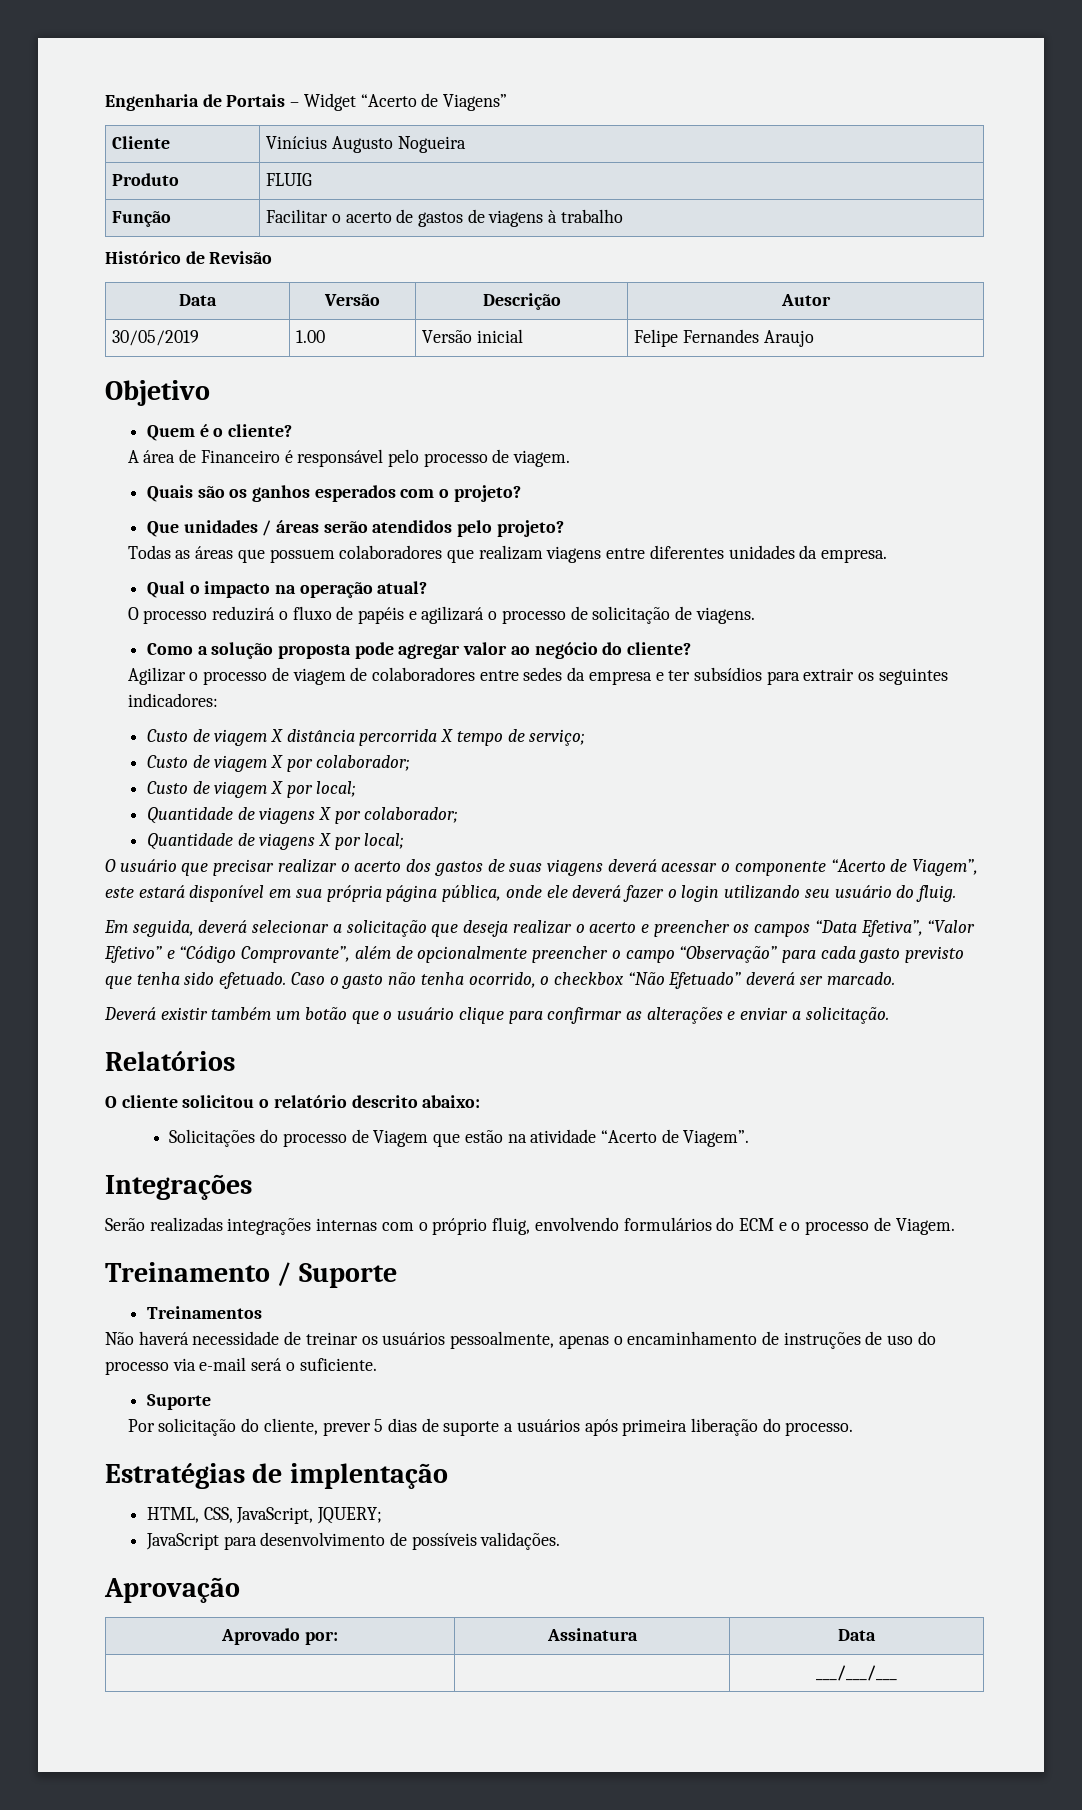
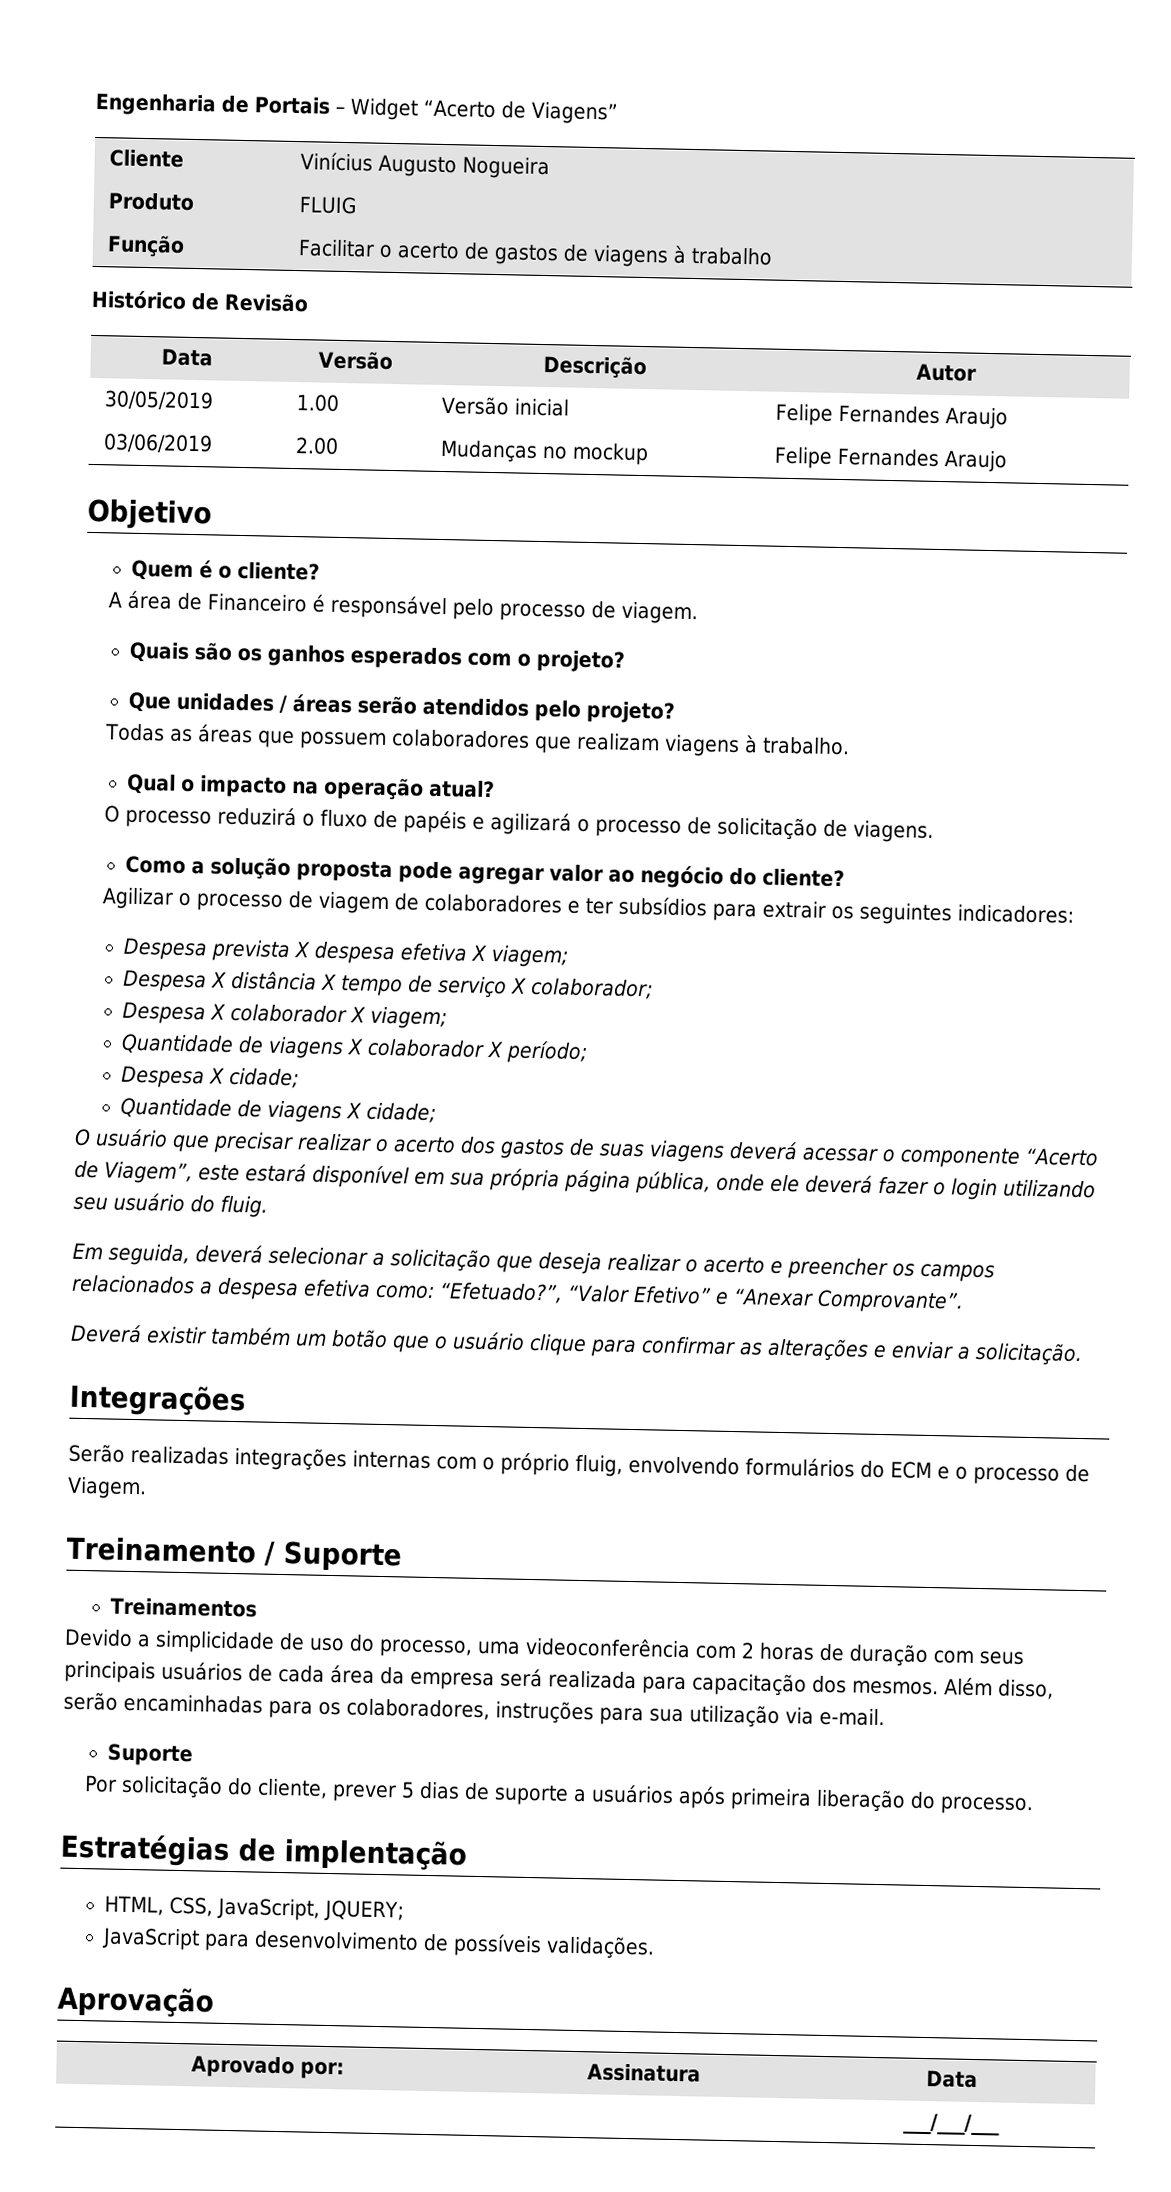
(814, 338) none -> [102,433,213,454] [294,437,339,455] [439,439,649,466] [773,446,1008,473] // 03/06/2019 | 2.00 | Mudanças no mockup | Felipe Fernandes Araujo
[606,545,888,563] entre diferentes unidades da empresa. -> [743,735,850,756] à trabalho.
[479,667,652,685] entre sedes da empresa -> (562, 903) none
[146,729,268,746] Custo de viagem -> [123,937,569,968] [123,969,208,993] Despesa prevista X despesa efetiva X viagem; // Despesa
[359,729,438,746] percorrida -> (318, 980) none
[529,729,586,746] [146,755,411,772] [146,781,357,798] [146,807,459,824] [146,833,405,850] serviço; // Custo de viagem X por colaborador; // Custo de viagem X por local; // Quantidade de viagens X por colaborador; // Quantidade de viagens X por local; -> [437,976,654,1000] [122,1001,448,1030] [121,1033,589,1065] [121,1065,300,1089] [120,1097,437,1124] serviço X colaborador; // Despesa X colaborador X viagem; // Quantidade de viagens X colaborador X período; // Despesa X cidade; // Quantidade de viagens X cidade;
[814,920,976,937] [104,945,965,963] [105,971,895,989] “Data Efetiva”, “Valor Efetivo” e “Código Comprovante”, além de opcionalmente preencher o campo “Observação” para cada gasto previsto que tenha sido efetuado. Caso o gasto não tenha ocorrido, o checkbox “Não Efetuado” deverá ser marcado. -> [71,1274,964,1314] relacionados a despesa efetiva como: “Efetuado?”, “Valor Efetivo” e “Anexar Comprovante”.
[105,1051,235,1071] [105,1095,481,1108] [169,1129,750,1147] // Relatórios // O cliente solicitou o relatório descrito abaixo: // Solicitações do processo de Viagem que estão na atividade “Acerto de Viagem”. -> (1083, 1354) none
[105,1331,936,1349] [105,1357,377,1375] Não haverá necessidade de treinar os usuários pessoalmente, apenas o encaminhamento de instruções de uso do processo via e-mail será o suficiente. -> [64,1628,1024,1667] [64,1660,1054,1700] [63,1691,885,1729] Devido a simplicidade de uso do processo, uma videoconferência com 2 horas de duração com seus principais usuários de cada área da empresa será realizada para capacitação dos mesmos. Além disso, serão encaminhadas para os colaboradores, instruções para sua utilização via e-mail.

